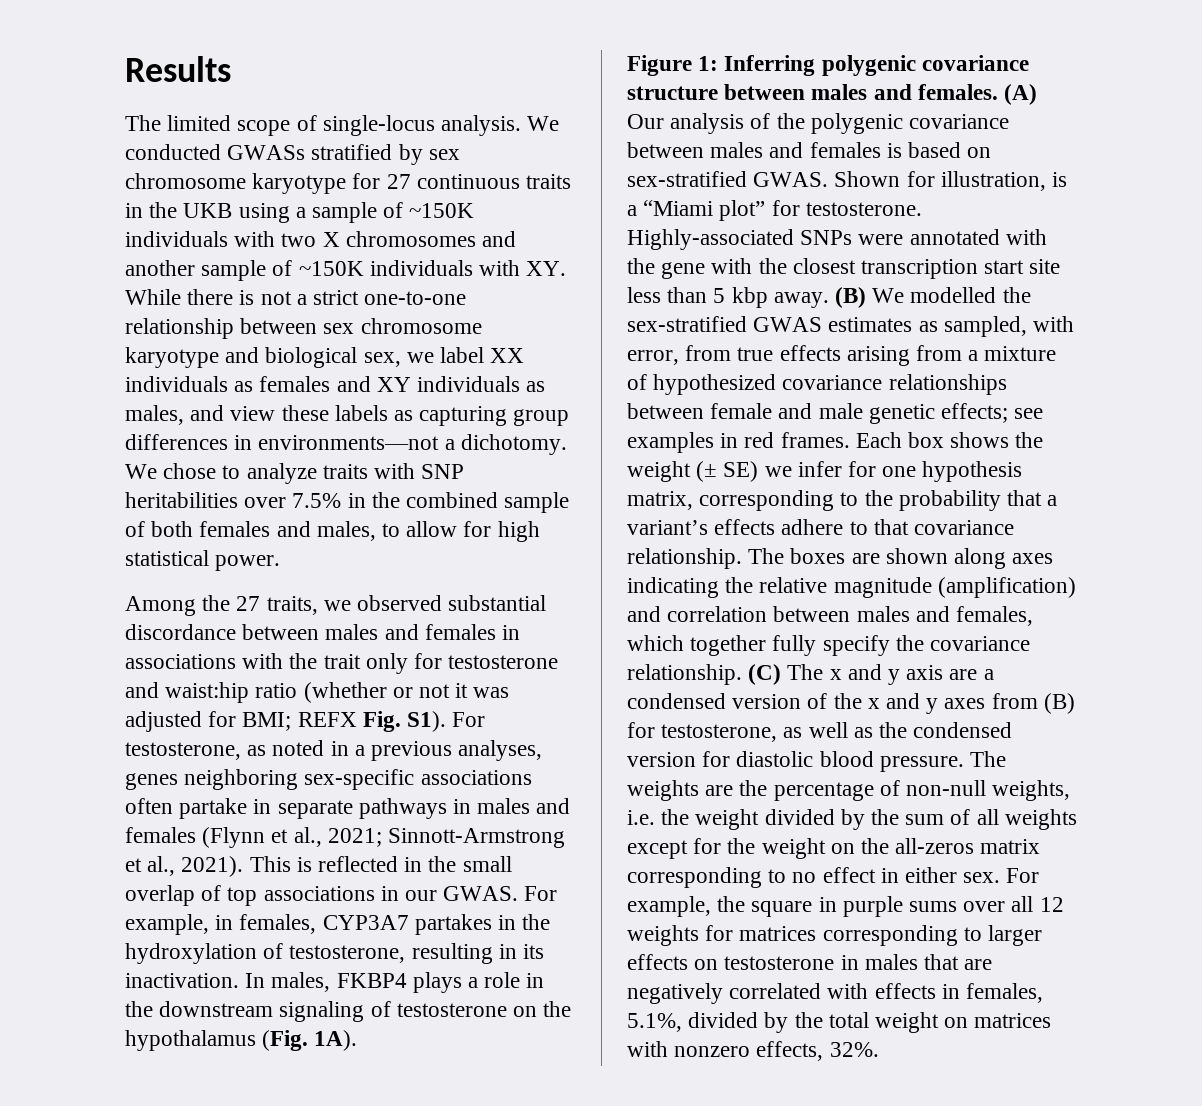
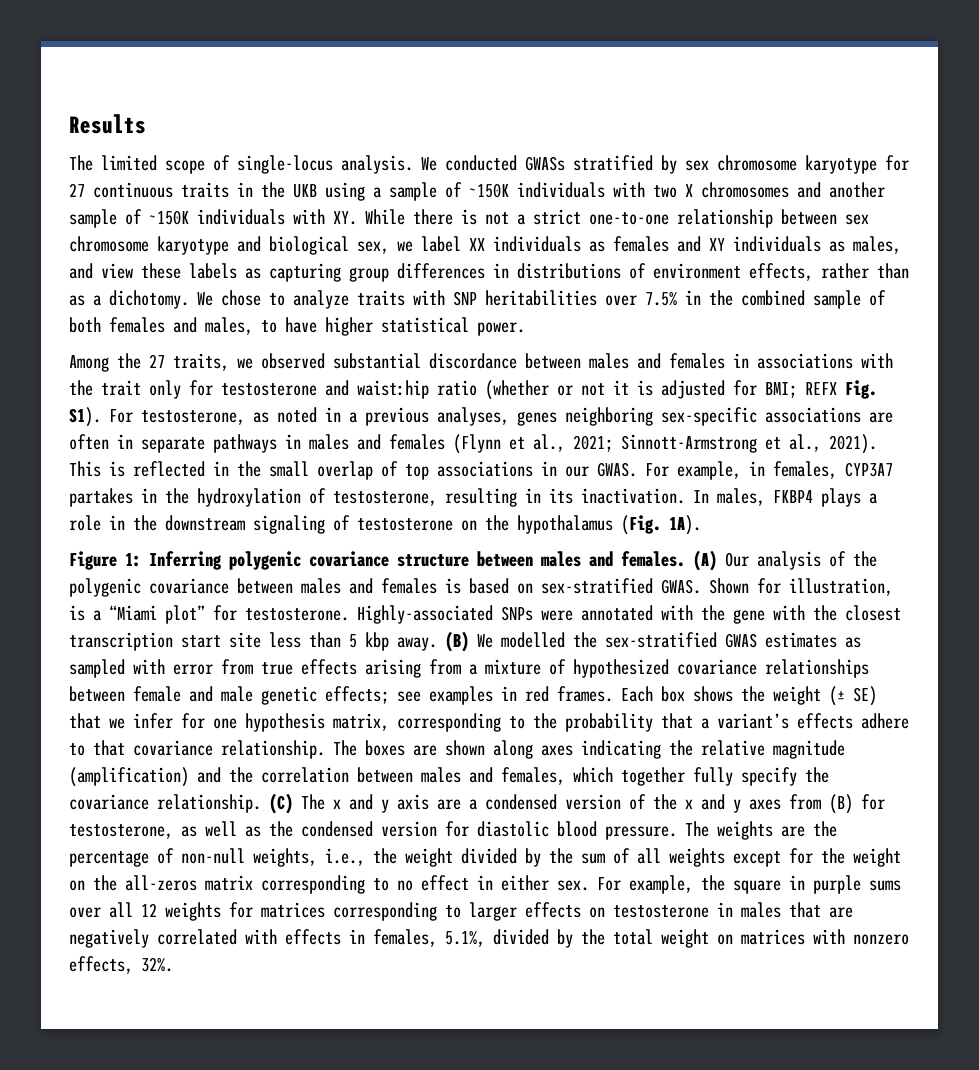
[258,435,440,450] environments—not -> [517,263,909,281] [69,295,85,306] distributions of environment effects, rather than as
[406,521,540,542] allow for high -> [285,317,373,336] have higher
[473,687,510,698] was -> [637,380,653,396] is
[125,798,248,819] often partake -> [869,412,893,423] [69,434,109,450] are often
[943,316,1075,337] [627,350,679,365] sampled, with error, -> [69,659,213,678] sampled with error
(759, 471) none -> [69,713,101,729] that
(661, 614) none -> [229,767,253,783] the
[627,810,655,825] i.e. -> [325,848,365,866] i.e.,

